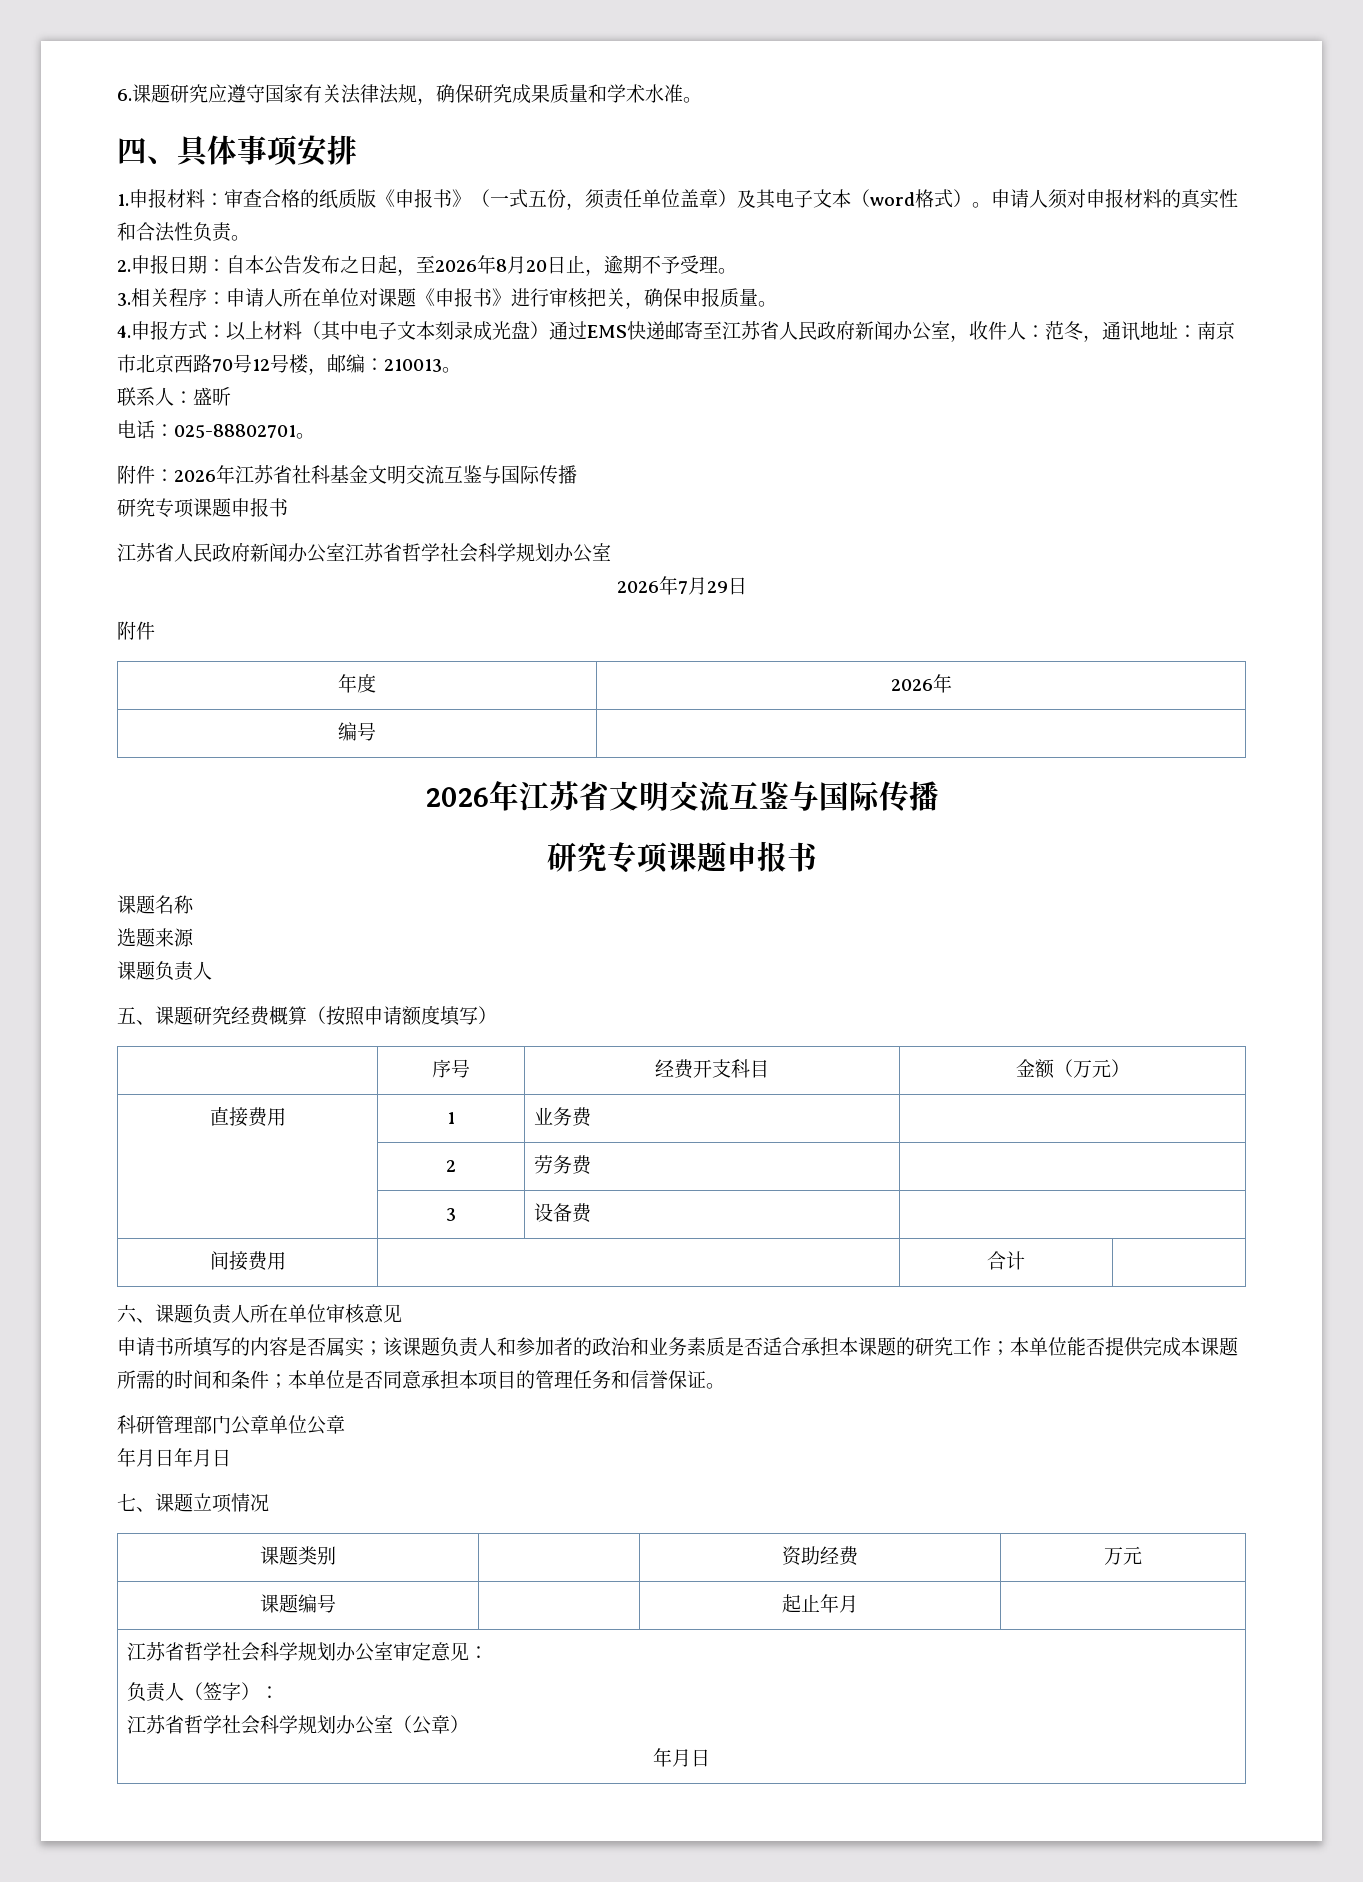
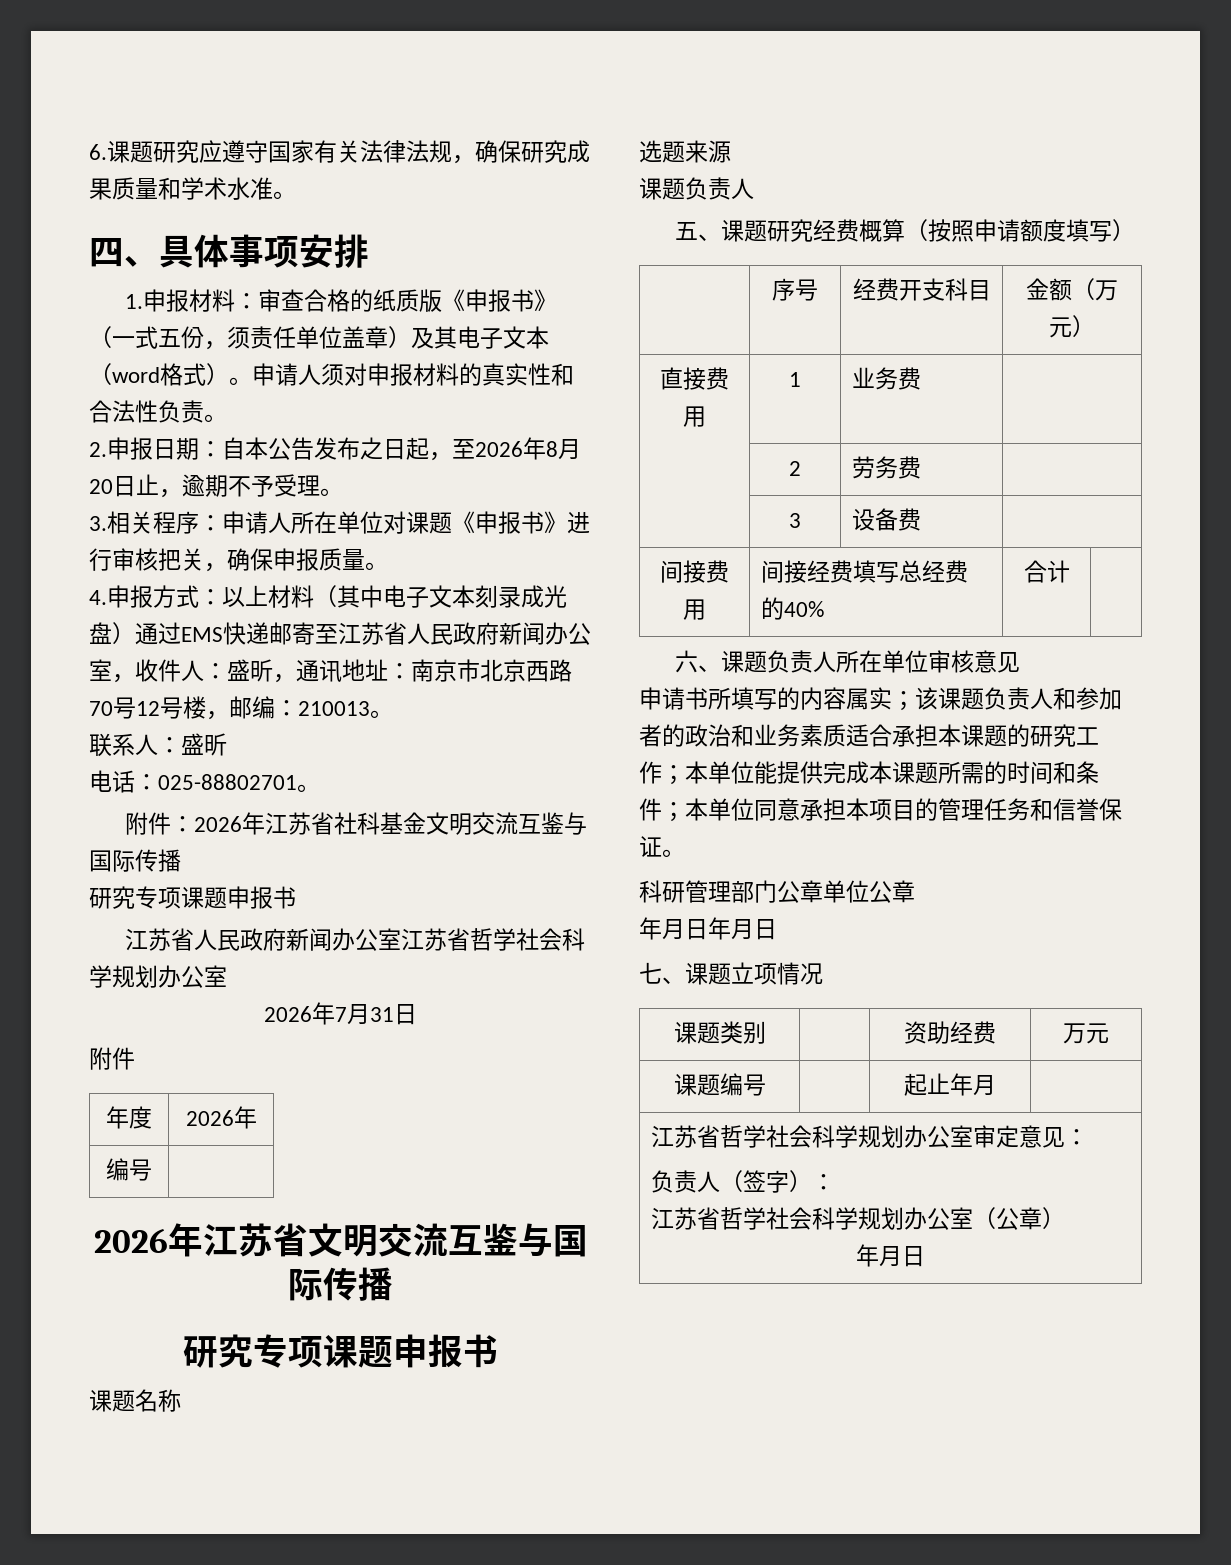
[1045,321,1083,341] 范冬 -> [227,659,273,682] 盛昕
[706,581,728,593] 29 -> [370,1007,394,1022] 31
(286, 1261) none -> [761,560,969,583] [761,597,825,620] 间接经费填写总经费的40%
[288,1337,326,1356] 是否 -> (846, 698) none
[725,1337,763,1356] 是否 -> (846, 735) none
[1086,1337,1105,1356] 否 -> (777, 772) none
[345,1370,383,1389] 是否 -> (754, 809) none

